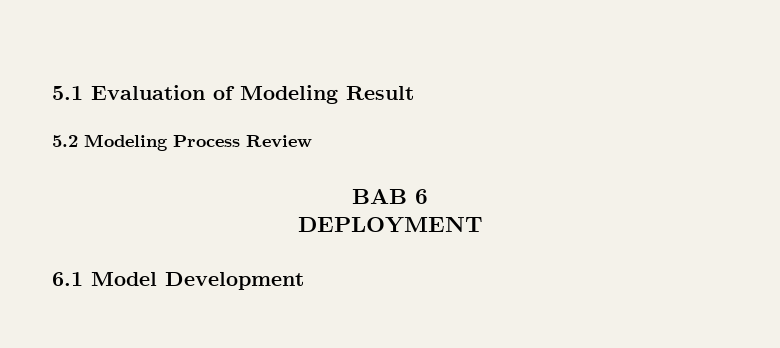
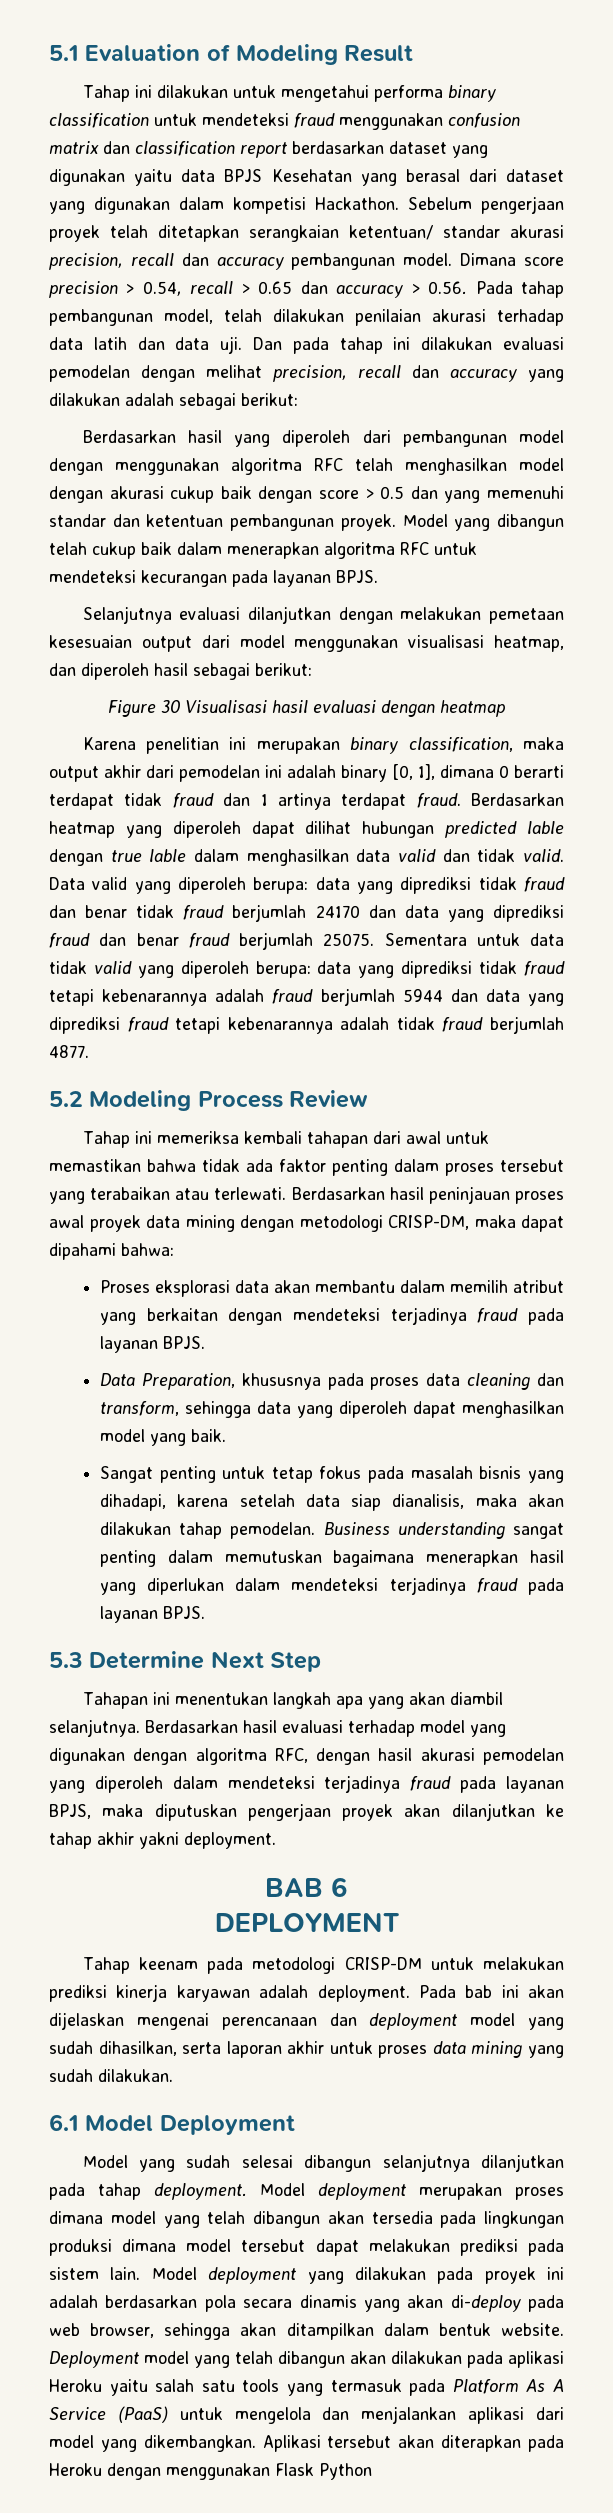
[52,134,312,151] [352,189,428,204] [297,217,483,233] [52,272,304,290] 5.2 Modeling Process Review // BAB 6 // DEPLOYMENT // 6.1 Model Development -> [82,85,496,102] [49,113,520,130] [49,141,488,158] [49,169,564,186] [49,196,564,214] [49,225,564,242] [49,253,564,270] [49,281,564,298] [49,309,564,326] [49,336,564,354] [49,365,564,382] [49,393,298,410] [82,430,564,447] [49,458,564,475] [49,486,565,503] [49,514,564,531] [49,542,477,559] [49,570,378,587] [82,606,564,624] [49,635,564,652] [49,663,312,680] [108,700,505,717] [82,737,564,754] [49,764,564,782] [49,793,564,810] [49,821,564,838] [49,849,564,866] [49,877,565,894] [49,904,564,922] [49,932,564,950] [49,961,566,978] [49,988,564,1006] [49,1016,564,1034] [49,1045,89,1058] [49,1090,369,1111] [82,1131,489,1148] [49,1159,564,1176] [49,1186,564,1204] [49,1215,564,1232] [49,1243,174,1260] [99,1280,564,1297] [99,1307,564,1325] [99,1336,205,1353] [99,1373,565,1390] [99,1401,564,1418] [99,1429,226,1446] [99,1466,564,1483] [99,1494,564,1511] [99,1522,564,1539] [99,1550,564,1567] [99,1577,564,1595] [99,1606,205,1623] [49,1651,322,1672] [82,1692,503,1709] [49,1719,506,1737] [49,1748,564,1765] [49,1775,564,1793] [49,1803,564,1821] [49,1832,276,1849] [265,1877,348,1897] [214,1912,399,1932] [82,1957,564,1974] [49,1984,564,2002] [49,2012,564,2030] [49,2041,564,2058] [49,2069,173,2082] [49,2114,295,2135] [82,2154,564,2172] [49,2183,564,2200] [49,2211,564,2228] [49,2239,565,2256] [49,2267,564,2284] [49,2295,564,2312] [49,2323,564,2340] [49,2351,564,2368] [49,2379,565,2396] [49,2406,564,2424] [49,2435,564,2452] [49,2463,372,2480] Tahap ini dilakukan untuk mengetahui performa binary classification untuk mendeteksi fraud menggunakan confusion matrix dan classification report berdasarkan dataset yang digunakan yaitu data BPJS Kesehatan yang berasal dari dataset yang digunakan dalam kompetisi Hackathon. Sebelum pengerjaan proyek telah ditetapkan serangkaian ketentuan/ standar akurasi precision, recall dan accuracy pembangunan model. Dimana score precision > 0.54, recall > 0.65 dan accuracy > 0.56. Pada tahap pembangunan model, telah dilakukan penilaian akurasi terhadap data latih dan data uji. Dan pada tahap ini dilakukan evaluasi pemodelan dengan melihat precision, recall dan accuracy yang dilakukan adalah sebagai berikut: // Berdasarkan hasil yang diperoleh dari pembangunan model dengan menggunakan algoritma RFC telah menghasilkan model dengan akurasi cukup baik dengan score > 0.5 dan yang memenuhi standar dan ketentuan pembangunan proyek. Model yang dibangun telah cukup baik dalam menerapkan algoritma RFC untuk mendeteksi kecurangan pada layanan BPJS. // Selanjutnya evaluasi dilanjutkan dengan melakukan pemetaan kesesuaian output dari model menggunakan visualisasi heatmap, dan diperoleh hasil sebagai berikut: // Figure 30 Visualisasi hasil evaluasi dengan heatmap // Karena penelitian ini merupakan binary classification, maka output akhir dari pemodelan ini adalah binary [0, 1], dimana 0 berarti terdapat tidak fraud dan 1 artinya terdapat fraud. Berdasarkan heatmap yang diperoleh dapat dilihat hubungan predicted lable dengan true lable dalam menghasilkan data valid dan tidak valid. Data valid yang diperoleh berupa: data yang diprediksi tidak fraud dan benar tidak fraud berjumlah 24170 dan data yang diprediksi fraud dan benar fraud berjumlah 25075. Sementara untuk data tidak valid yang diperoleh berupa: data yang diprediksi tidak fraud tetapi kebenarannya adalah fraud berjumlah 5944 dan data yang diprediksi fraud tetapi kebenarannya adalah tidak fraud berjumlah 4877. // 5.2 Modeling Process Review // Tahap ini memeriksa kembali tahapan dari awal untuk memastikan bahwa tidak ada faktor penting dalam proses tersebut yang terabaikan atau terlewati. Berdasarkan hasil peninjauan proses awal proyek data mining dengan metodologi CRISP-DM, maka dapat dipahami bahwa: // Proses eksplorasi data akan membantu dalam memilih atribut yang berkaitan dengan mendeteksi terjadinya fraud pada layanan BPJS. // Data Preparation, khususnya pada proses data cleaning dan transform, sehingga data yang diperoleh dapat menghasilkan model yang baik. // Sangat penting untuk tetap fokus pada masalah bisnis yang dihadapi, karena setelah data siap dianalisis, maka akan dilakukan tahap pemodelan. Business understanding sangat penting dalam memutuskan bagaimana menerapkan hasil yang diperlukan dalam mendeteksi terjadinya fraud pada layanan BPJS. // 5.3 Determine Next Step // Tahapan ini menentukan langkah apa yang akan diambil selanjutnya. Berdasarkan hasil evaluasi terhadap model yang digunakan dengan algoritma RFC, dengan hasil akurasi pemodelan yang diperoleh dalam mendeteksi terjadinya fraud pada layanan BPJS, maka diputuskan pengerjaan proyek akan dilanjutkan ke tahap akhir yakni deployment. // BAB 6 // DEPLOYMENT // Tahap keenam pada metodologi CRISP-DM untuk melakukan prediksi kinerja karyawan adalah deployment. Pada bab ini akan dijelaskan mengenai perencanaan dan deployment model yang sudah dihasilkan, serta laporan akhir untuk proses data mining yang sudah dilakukan. // 6.1 Model Deployment // Model yang sudah selesai dibangun selanjutnya dilanjutkan pada tahap deployment. Model deployment merupakan proses dimana model yang telah dibangun akan tersedia pada lingkungan produksi dimana model tersebut dapat melakukan prediksi pada sistem lain. Model deployment yang dilakukan pada proyek ini adalah berdasarkan pola secara dinamis yang akan di-deploy pada web browser, sehingga akan ditampilkan dalam bentuk website. Deployment model yang telah dibangun akan dilakukan pada aplikasi Heroku yaitu salah satu tools yang termasuk pada Platform As A Service (PaaS) untuk mengelola dan menjalankan aplikasi dari model yang dikembangkan. Aplikasi tersebut akan diterapkan pada Heroku dengan menggunakan Flask Python

